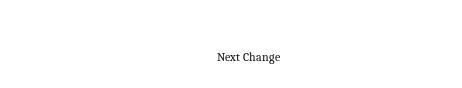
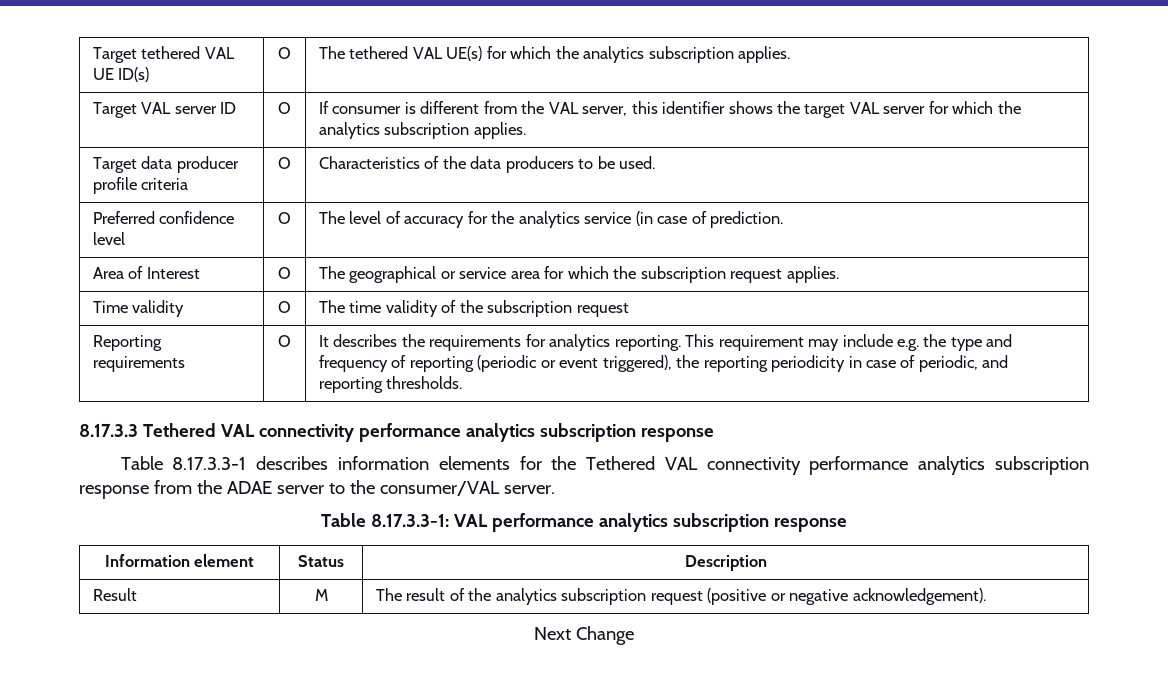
(216, 57) none -> [92,46,235,63] [92,67,150,82] [278,47,291,59] [318,46,791,63] [92,102,237,118] [278,102,291,114] [318,101,1021,118] [318,122,526,139] [92,156,239,173] [92,177,189,194] [278,157,291,169] [318,156,656,173] [92,211,235,224] [92,232,125,245] [278,212,291,224] [318,211,783,228] [92,266,200,279] [278,267,291,279] [318,266,839,283] [92,300,185,317] [278,301,291,313] [318,300,629,317] [92,335,162,351] [92,356,185,372] [278,335,291,347] [318,334,1013,351] [318,355,1009,372] [318,376,463,393] [79,423,714,442] [120,456,1089,475] [79,480,555,499] [321,513,847,532] [104,554,255,567] [298,555,344,567] [684,555,767,571] [92,588,137,601] [314,589,328,601] [375,588,986,605] Target tethered VAL UE ID(s) | O | The tethered VAL UE(s) for which the analytics subscription applies. // Target VAL server ID | O | If consumer is different from the VAL server, this identifier shows the target VAL server for which the analytics subscription applies. // Target data producer profile criteria | O | Characteristics of the data producers to be used. // Preferred confidence level | O | The level of accuracy for the analytics service (in case of prediction. // Area of Interest | O | The geographical or service area for which the subscription request applies. // Time validity | O | The time validity of the subscription request // Reporting requirements | O | It describes the requirements for analytics reporting. This requirement may include e.g. the type and frequency of reporting (periodic or event triggered), the reporting periodicity in case of periodic, and reporting thresholds. // 8.17.3.3 Tethered VAL connectivity performance analytics subscription response // Table 8.17.3.3-1 describes information elements for the Tethered VAL connectivity performance analytics subscription response from the ADAE server to the consumer/VAL server. // Table 8.17.3.3-1: VAL performance analytics subscription response // Information element | Status | Description // Result | M | The result of the analytics subscription request (positive or negative acknowledgement). //

